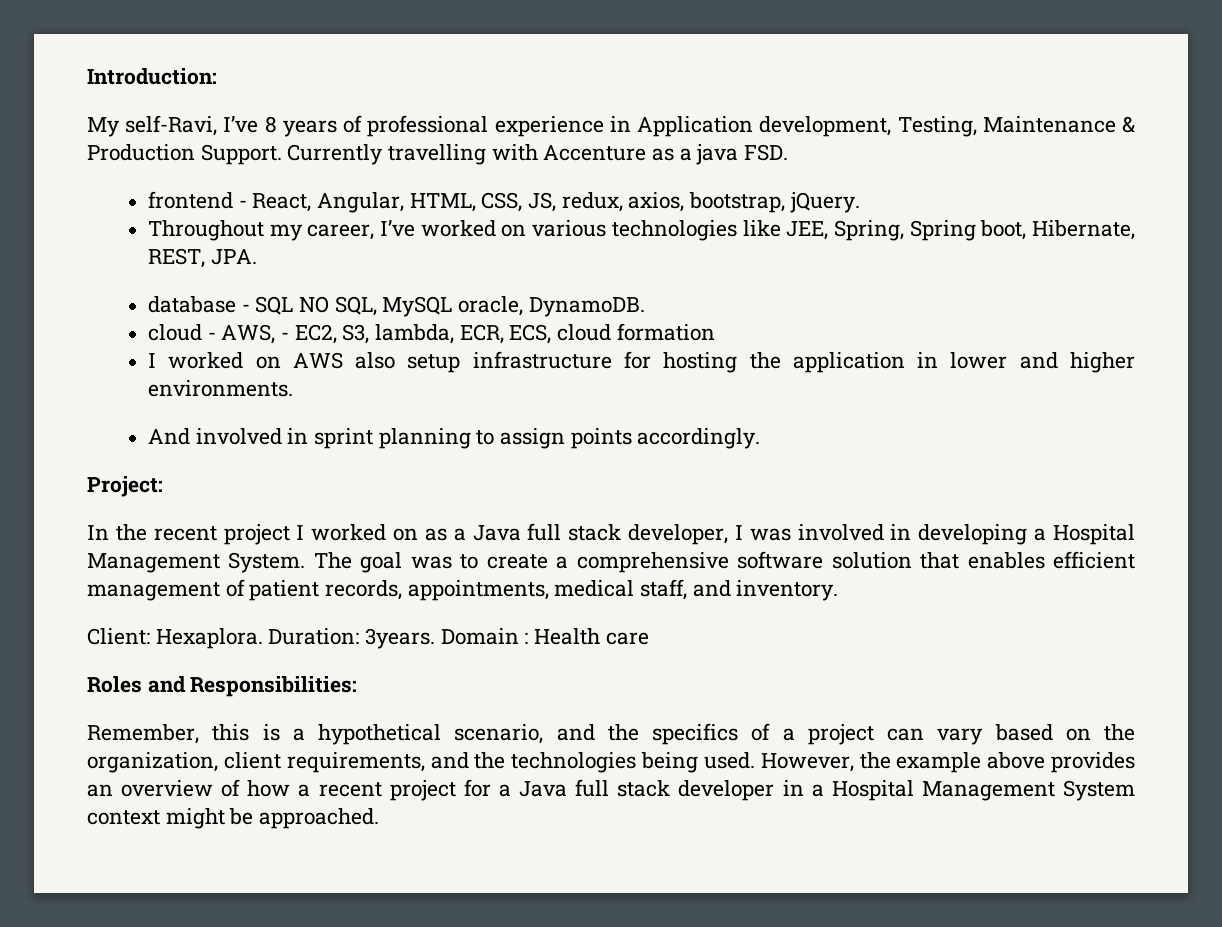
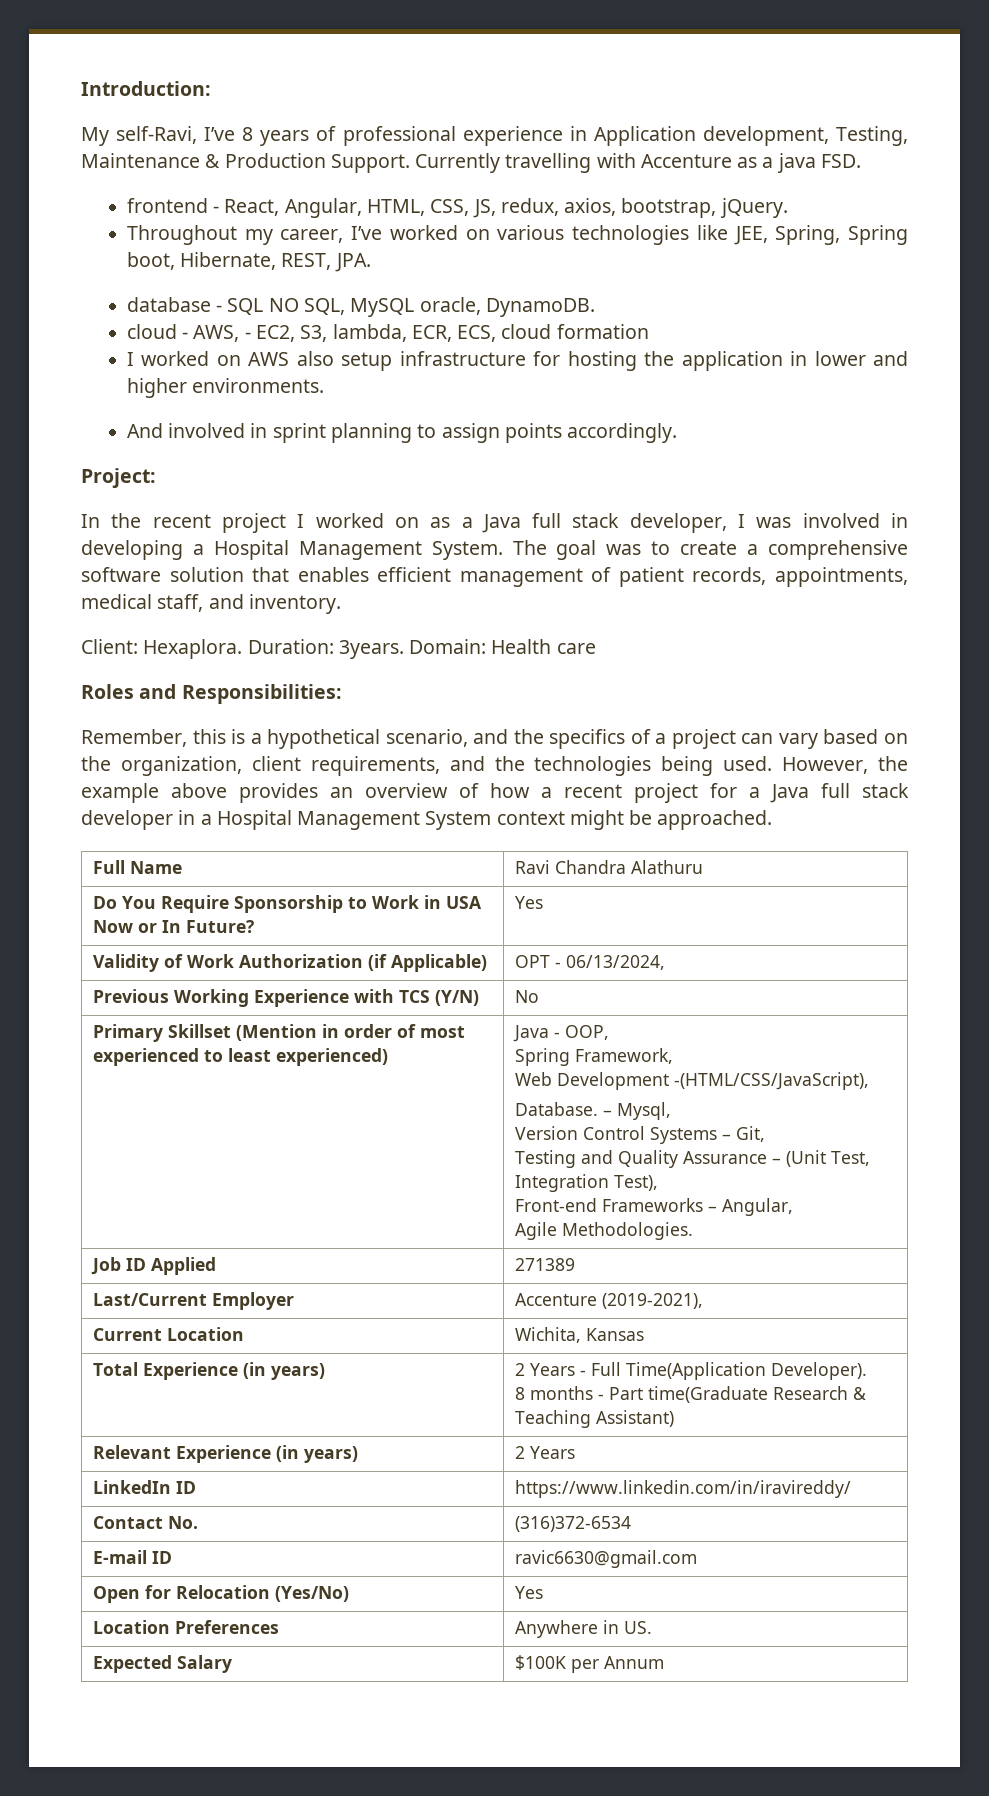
[440,628,529,645] Domain : -> [409,639,487,654] Domain:
(380, 818) none -> [92,860,182,874] [514,860,703,874] [92,895,482,913] [92,920,254,933] [514,896,543,909] [92,954,487,972] [514,955,665,970] [92,989,479,1007] [514,990,539,1003] [92,1024,465,1042] [92,1048,388,1066] [512,1025,609,1042] [514,1048,673,1066] [514,1072,869,1090] [514,1102,671,1120] [514,1126,765,1144] [514,1150,870,1168] [514,1174,658,1192] [514,1198,793,1216] [514,1222,693,1240] [90,1257,216,1275] [514,1258,575,1271] [92,1292,294,1310] [514,1293,703,1309] [92,1327,244,1341] [514,1327,644,1343] [92,1362,325,1380] [514,1362,867,1380] [514,1386,866,1403] [514,1410,674,1428] [92,1445,358,1463] [514,1446,575,1459] [92,1480,196,1494] [514,1480,851,1498] [92,1516,198,1529] [514,1516,631,1532] [92,1550,172,1564] [514,1550,697,1568] [92,1585,349,1603] [514,1586,543,1599] [92,1620,279,1634] [514,1620,652,1638] [92,1655,232,1673] [514,1655,664,1673] // Full Name | Ravi Chandra Alathuru // Do You Require Sponsorship to Work in USA Now or In Future? | Yes // Validity of Work Authorization (if Applicable) | OPT - 06/13/2024, // Previous Working Experience with TCS (Y/N) | No // Primary Skillset (Mention in order of most experienced to least experienced) | Java - OOP, // Spring Framework, // Web Development -(HTML/CSS/JavaScript), // Database. – Mysql, // Version Control Systems – Git, // Testing and Quality Assurance – (Unit Test, Integration Test), // Front-end Frameworks – Angular, // Agile Methodologies. // Job ID Applied | 271389 // Last/Current Employer | Accenture (2019-2021), // Current Location | Wichita, Kansas // Total Experience (in years) | 2 Years - Full Time(Application Developer). // 8 months - Part time(Graduate Research & Teaching Assistant) // Relevant Experience (in years) | 2 Years // LinkedIn ID | https://www.linkedin.com/in/iravireddy/ // Contact No. | (316)372-6534 // E-mail ID | ravic6630@gmail.com // Open for Relocation (Yes/No) | Yes // Location Preferences | Anywhere in US. // Expected Salary | $100K per Annum

